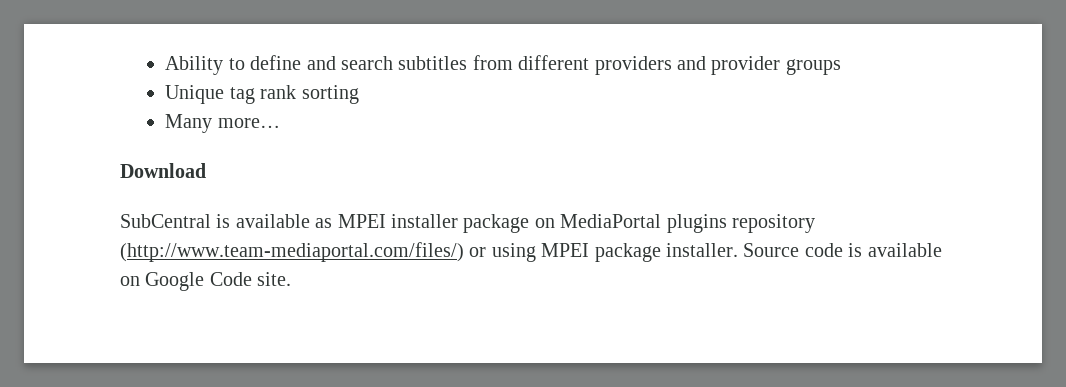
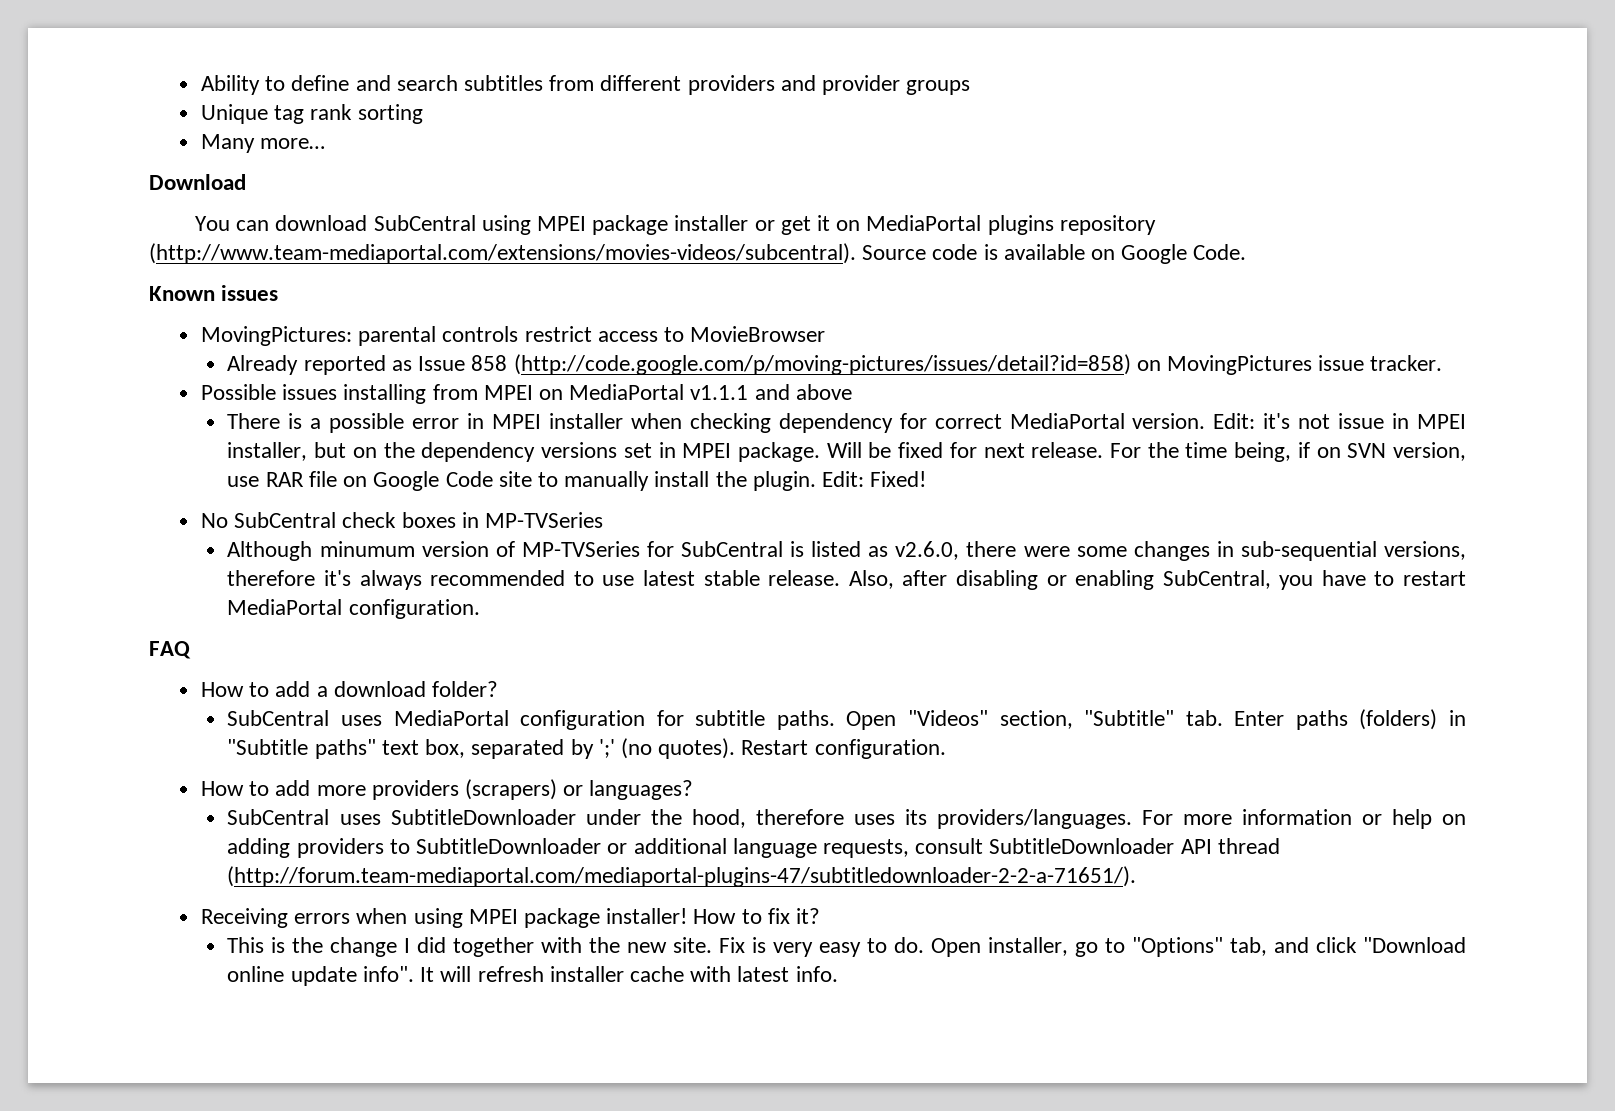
[120,214,815,233] [120,242,738,262] SubCentral is available as MPEI installer package on MediaPortal plugins repository (http://www.team-mediaportal.com/files/) or using MPEI package installer. -> [194,215,1156,235] [149,243,856,264] You can download SubCentral using MPEI package installer or get it on MediaPortal plugins repository (http://www.team-mediaportal.com/extensions/movies-videos/subcentral).
[209,272,292,286] Code site. -> [1193,244,1247,260] [149,285,279,301] [200,326,826,346] [227,354,1443,375] [200,384,852,404] [227,413,1467,433] [227,442,1466,462] [227,471,927,491] [200,512,603,528] [227,541,1466,561] [227,570,1466,590] [227,599,480,619] [149,641,191,659] [200,681,498,697] [227,709,1466,730] [227,738,946,759] [200,779,694,800] [227,809,1466,829] [227,838,1280,858] [227,866,1137,887] [200,908,820,928] [227,937,1467,957] [227,966,838,986] Code. // Known issues // MovingPictures: parental controls restrict access to MovieBrowser // Already reported as Issue 858 (http://code.google.com/p/moving-pictures/issues/detail?id=858) on MovingPictures issue tracker. // Possible issues installing from MPEI on MediaPortal v1.1.1 and above // There is a possible error in MPEI installer when checking dependency for correct MediaPortal version. Edit: it's not issue in MPEI installer, but on the dependency versions set in MPEI package. Will be fixed for next release. For the time being, if on SVN version, use RAR file on Google Code site to manually install the plugin. Edit: Fixed! // No SubCentral check boxes in MP-TVSeries // Although minumum version of MP-TVSeries for SubCentral is listed as v2.6.0, there were some changes in sub-sequential versions, therefore it's always recommended to use latest stable release. Also, after disabling or enabling SubCentral, you have to restart MediaPortal configuration. // FAQ // How to add a download folder? // SubCentral uses MediaPortal configuration for subtitle paths. Open "Videos" section, "Subtitle" tab. Enter paths (folders) in "Subtitle paths" text box, separated by ';' (no quotes). Restart configuration. // How to add more providers (scrapers) or languages? // SubCentral uses SubtitleDownloader under the hood, therefore uses its providers/languages. For more information or help on adding providers to SubtitleDownloader or additional language requests, consult SubtitleDownloader API thread (http://forum.team-mediaportal.com/mediaportal-plugins-47/subtitledownloader-2-2-a-71651/). // Receiving errors when using MPEI package installer! How to fix it? // This is the change I did together with the new site. Fix is very easy to do. Open installer, go to "Options" tab, and click "Download online update info". It will refresh installer cache with latest info.

